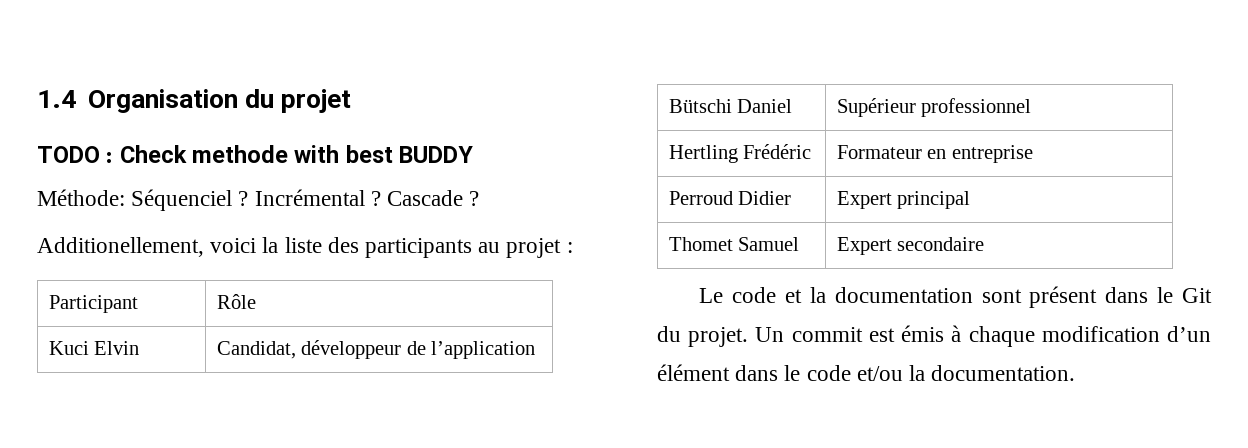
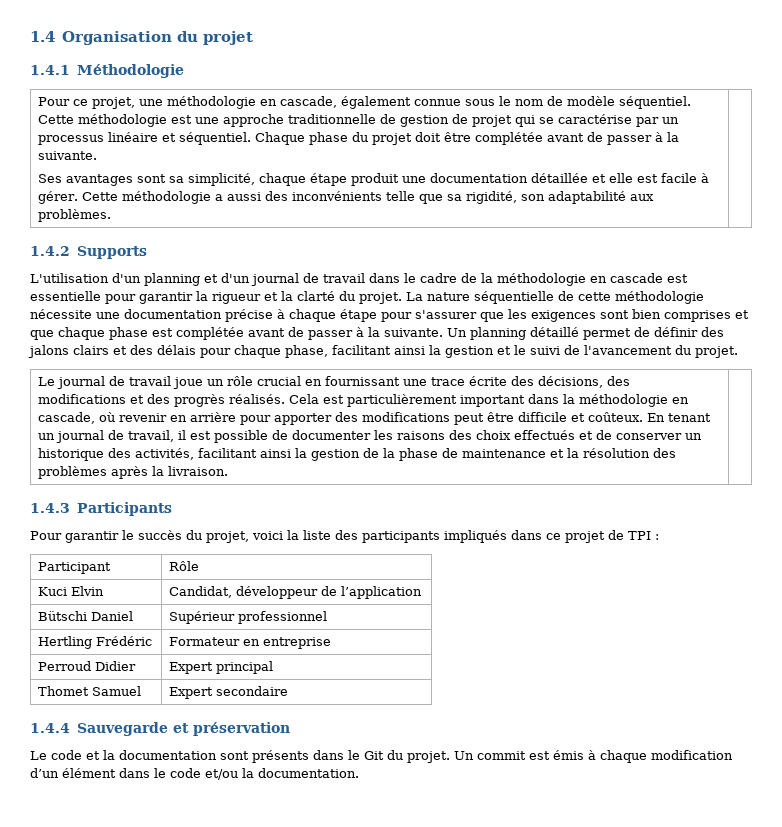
[37,145,474,163] [37,189,480,211] [37,237,204,257] TODO : Check methode with best BUDDY // Méthode: Séquenciel ? Incrémental ? Cascade ? // Additionellement, -> [30,64,184,78] [37,96,691,109] [37,114,679,127] [37,132,679,145] [37,151,97,160] [37,173,709,186] [37,191,654,204] [37,209,111,222] [30,246,147,259] [30,273,688,286] [30,291,704,304] [30,309,749,322] [30,327,724,340] [28,345,738,358] [37,376,630,389] [37,394,689,407] [37,412,711,425] [37,430,702,443] [37,448,676,461] [37,466,228,479] [30,502,172,516] [30,530,249,543] 1.4.1 Méthodologie // Pour ce projet, une méthodologie en cascade, également connue sous le nom de modèle séquentiel. Cette méthodologie est une approche traditionnelle de gestion de projet qui se caractérise par un processus linéaire et séquentiel. Chaque phase du projet doit être complétée avant de passer à la suivante. // Ses avantages sont sa simplicité, chaque étape produit une documentation détaillée et elle est facile à gérer. Cette méthodologie a aussi des inconvénients telle que sa rigidité, son adaptabilité aux problèmes. | // 1.4.2 Supports // L'utilisation d'un planning et d'un journal de travail dans le cadre de la méthodologie en cascade est essentielle pour garantir la rigueur et la clarté du projet. La nature séquentielle de cette méthodologie nécessite une documentation précise à chaque étape pour s'assurer que les exigences sont bien comprises et que chaque phase est complétée avant de passer à la suivante. Un planning détaillé permet de définir des jalons clairs et des délais pour chaque phase, facilitant ainsi la gestion et le suivi de l'avancement du projet. // Le journal de travail joue un rôle crucial en fournissant une trace écrite des décisions, des modifications et des progrès réalisés. Cela est particulièrement important dans la méthodologie en cascade, où revenir en arrière pour apporter des modifications peut être difficile et coûteux. En tenant un journal de travail, il est possible de documenter les raisons des choix effectués et de conserver un historique des activités, facilitant ainsi la gestion de la phase de maintenance et la résolution des problèmes après la livraison. | // 1.4.3 Participants // Pour garantir le succès du projet,
[478,238,562,258] au projet -> [444,530,651,543] impliqués dans ce projet de TPI
(985, 244) none -> [30,722,290,736] // 1.4.4 Sauvegarde et préservation
[1029,286,1098,308] présent -> [252,750,309,763] présents

